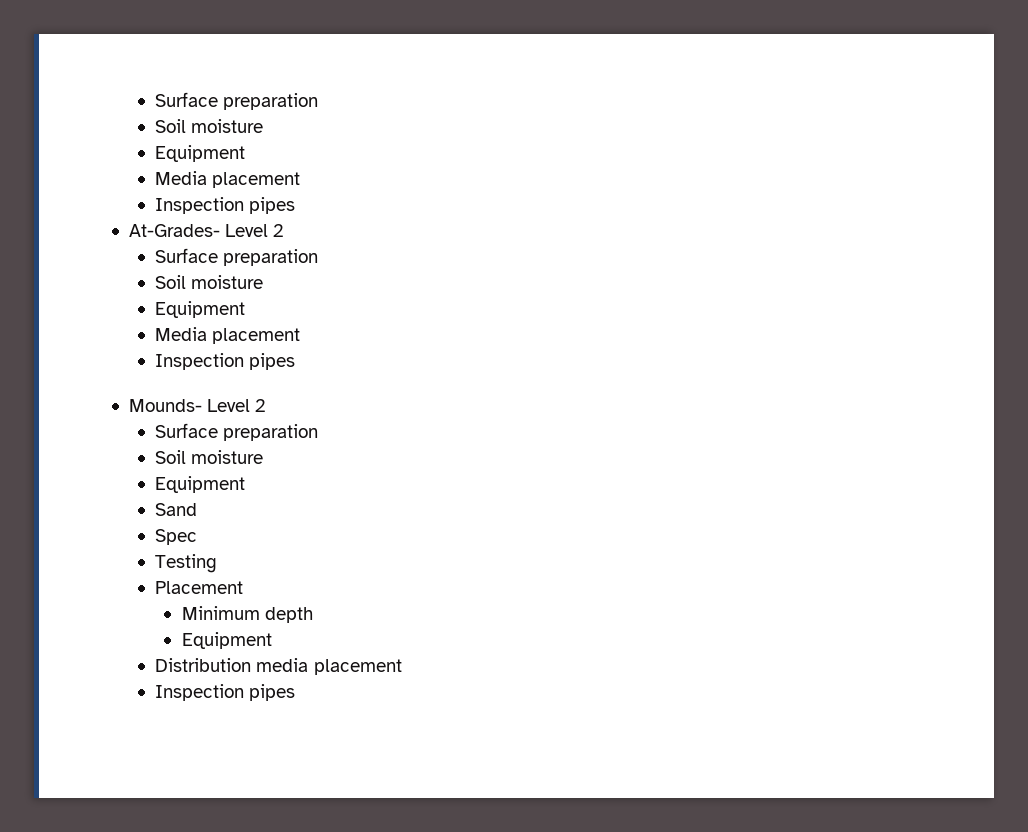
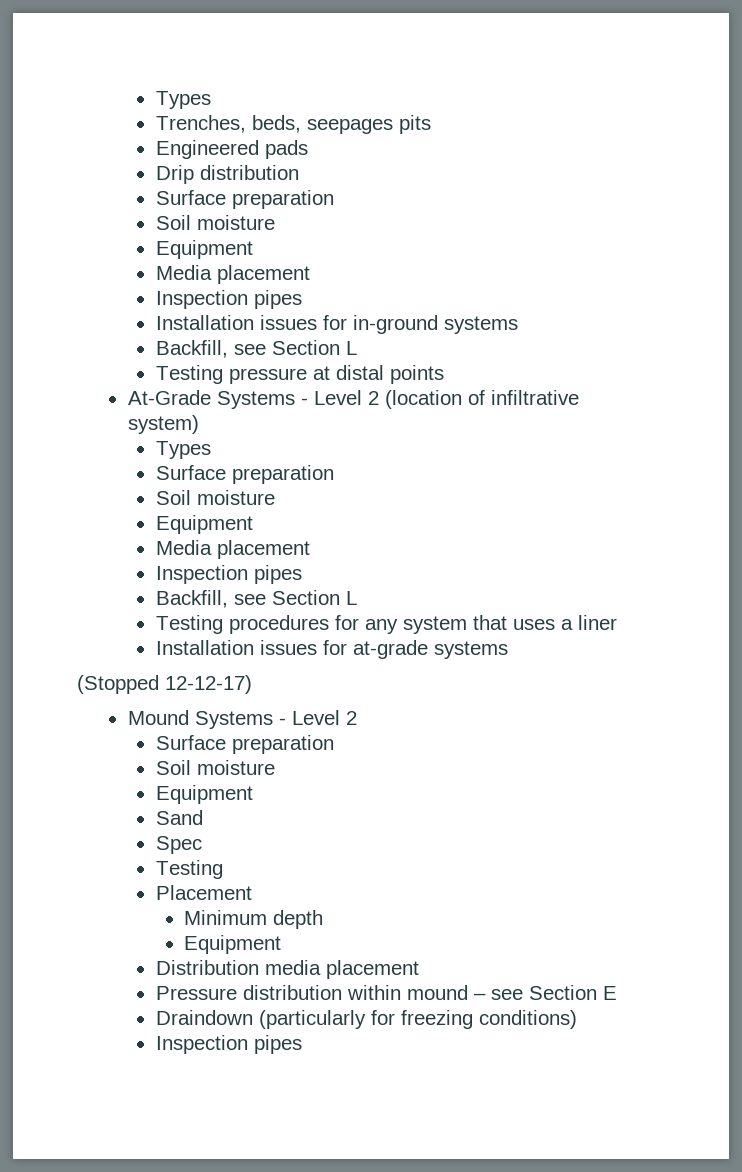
[155,92,319,110] [155,119,264,133] [155,145,246,162] [155,171,301,188] [155,197,296,214] [129,224,284,237] [155,248,319,266] [155,275,264,289] [155,301,246,318] [155,327,301,344] [155,353,296,370] [129,399,203,412] Surface preparation // Soil moisture // Equipment // Media placement // Inspection pipes // At-Grades- Level 2 // Surface preparation // Soil moisture // Equipment // Media placement // Inspection pipes // Mounds- -> [155,91,211,109] [155,115,431,134] [155,140,308,159] [155,165,299,184] [155,190,334,209] [155,215,275,230] [155,240,253,259] [155,265,310,284] [155,290,302,309] [155,315,518,334] [155,340,357,358] [155,365,444,384] [127,390,579,409] [127,415,199,434] [155,441,211,459] [155,465,334,484] [155,490,275,505] [155,515,253,534] [155,540,310,559] [155,565,302,584] [155,590,357,608] [155,615,617,634] [155,640,508,659] [77,675,252,694] [127,710,286,729] Types // Trenches, beds, seepages pits // Engineered pads // Drip distribution // Surface preparation // Soil moisture // Equipment // Media placement // Inspection pipes // Installation issues for in-ground systems // Backfill, see Section L // Testing pressure at distal points // At-Grade Systems - Level 2 (location of infiltrative system) // Types // Surface preparation // Soil moisture // Equipment // Media placement // Inspection pipes // Backfill, see Section L // Testing procedures for any system that uses a liner // Installation issues for at-grade systems // (Stopped 12-12-17) // Mound Systems -
(402, 667) none -> [155,985,617,1000] [155,1010,577,1029] // Pressure distribution within mound – see Section E // Draindown (particularly for freezing conditions)

